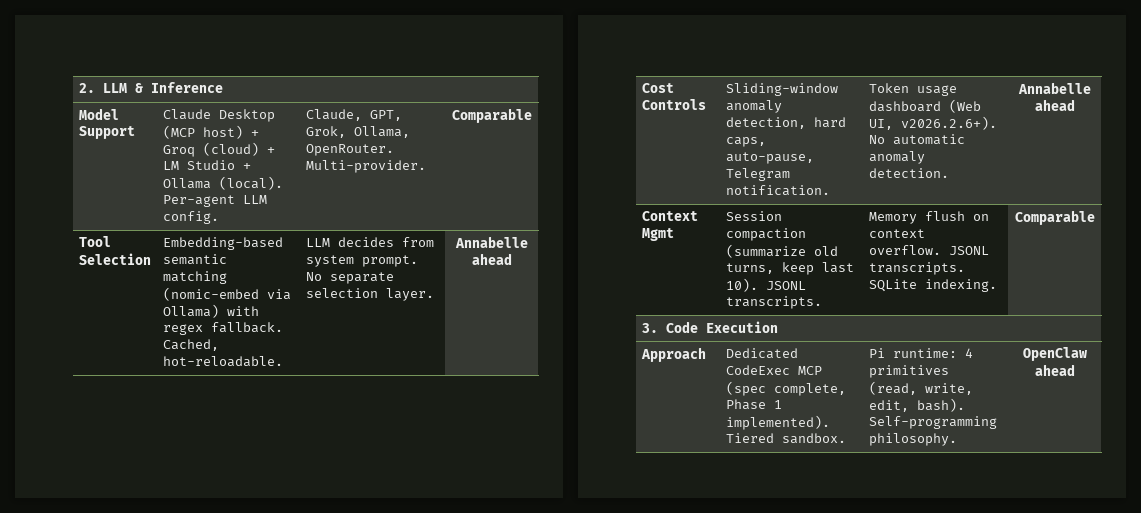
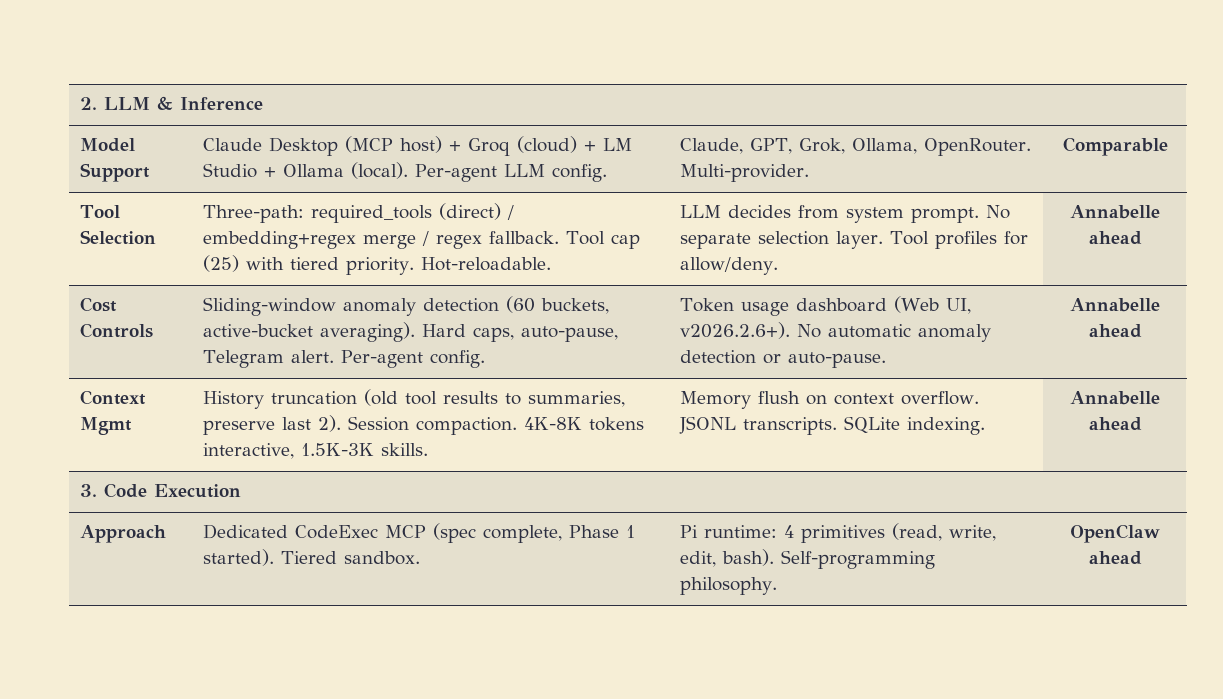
[162,237,283,250] [162,254,227,265] [162,271,227,284] [162,287,291,301] [162,304,259,318] [162,322,283,335] [162,339,219,351] [162,356,283,367] Embedding-based semantic matching (nomic-embed via Ollama) with regex fallback. Cached, hot-reloadable. -> [203,203,515,223] [203,231,641,249] [203,255,552,275] Three-path: required_tools (direct) / embedding+regex merge / regex fallback. Tool cap (25) with tiered priority. Hot-reloadable.
(434, 294) none -> [890,231,1029,249] [680,257,779,275] Tool profiles for allow/deny.
[725,117,846,129] [725,137,766,147] [725,152,814,164] [725,168,790,181] [725,185,830,196] detection, hard caps, auto-pause, Telegram notification. -> [423,296,610,314] [203,322,619,342] [203,350,486,368] detection (60 buckets, active-bucket averaging). Hard caps, auto-pause, Telegram alert. Per-agent config.
[868,168,949,178] detection. -> [680,350,887,368] detection or auto-pause.
[725,211,782,221] [725,228,806,241] [725,244,838,258] [725,262,854,275] [725,278,806,292] [725,296,822,309] Session compaction (summarize old turns, keep last 10). JSONL transcripts. -> [203,389,626,409] [203,415,645,435] [203,443,429,459] History truncation (old tool results to summaries, preserve last 2). Session compaction. 4K-8K tokens interactive, 1.5K-3K skills.
[1015,210,1095,225] Comparable -> [1070,391,1160,405] [1088,417,1142,431] Annabelle ahead
[725,415,830,430] implemented). -> [203,549,275,566] started).

